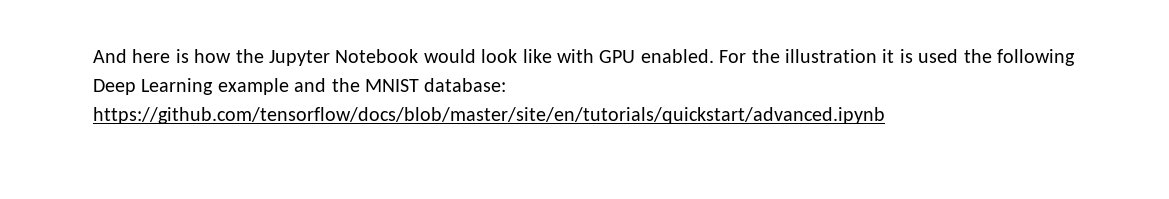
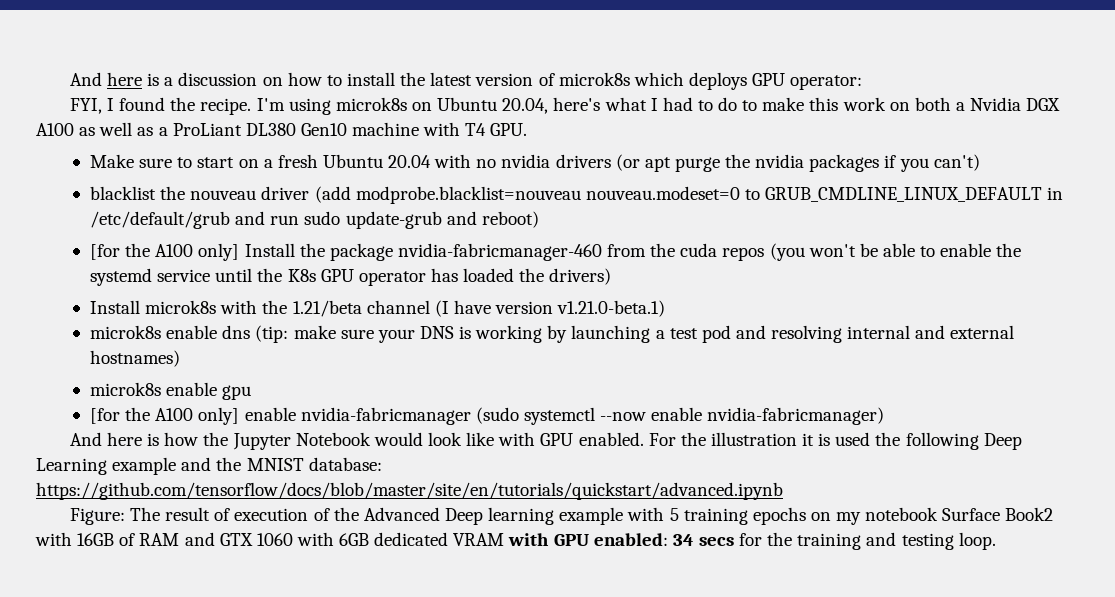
[93,49,189,63] And here is -> [69,72,863,90] [69,97,1061,115] [36,122,528,136] [89,154,980,172] [89,186,1064,204] [89,211,539,229] [89,243,1022,261] [89,268,612,286] [89,300,666,317] [89,325,1015,343] [89,350,180,367] [89,382,252,400] [89,407,885,425] [69,432,160,446] And here is a discussion on how to install the latest version of microk8s which deploys GPU operator: // FYI, I found the recipe. I'm using microk8s on Ubuntu 20.04, here's what I had to do to make this work on both a Nvidia DGX A100 as well as a ProLiant DL380 Gen10 machine with T4 GPU. // Make sure to start on a fresh Ubuntu 20.04 with no nvidia drivers (or apt purge the nvidia packages if you can't) // blacklist the nouveau driver (add modprobe.blacklist=nouveau nouveau.modeset=0 to GRUB_CMDLINE_LINUX_DEFAULT in /etc/default/grub and run sudo update-grub and reboot) // [for the A100 only] Install the package nvidia-fabricmanager-460 from the cuda repos (you won't be able to enable the systemd service until the K8s GPU operator has loaded the drivers) // Install microk8s with the 1.21/beta channel (I have version v1.21.0-beta.1) // microk8s enable dns (tip: make sure your DNS is working by launching a test pod and resolving internal and external hostnames) // microk8s enable gpu // [for the A100 only] enable nvidia-fabricmanager (sudo systemctl --now enable nvidia-fabricmanager) // And here is
(885, 115) none -> [69,507,1054,525] [35,532,996,550] // Figure: The result of execution of the Advanced Deep learning example with 5 training epochs on my notebook Surface Book2 with 16GB of RAM and GTX 1060 with 6GB dedicated VRAM with GPU enabled: 34 secs for the training and testing loop.

